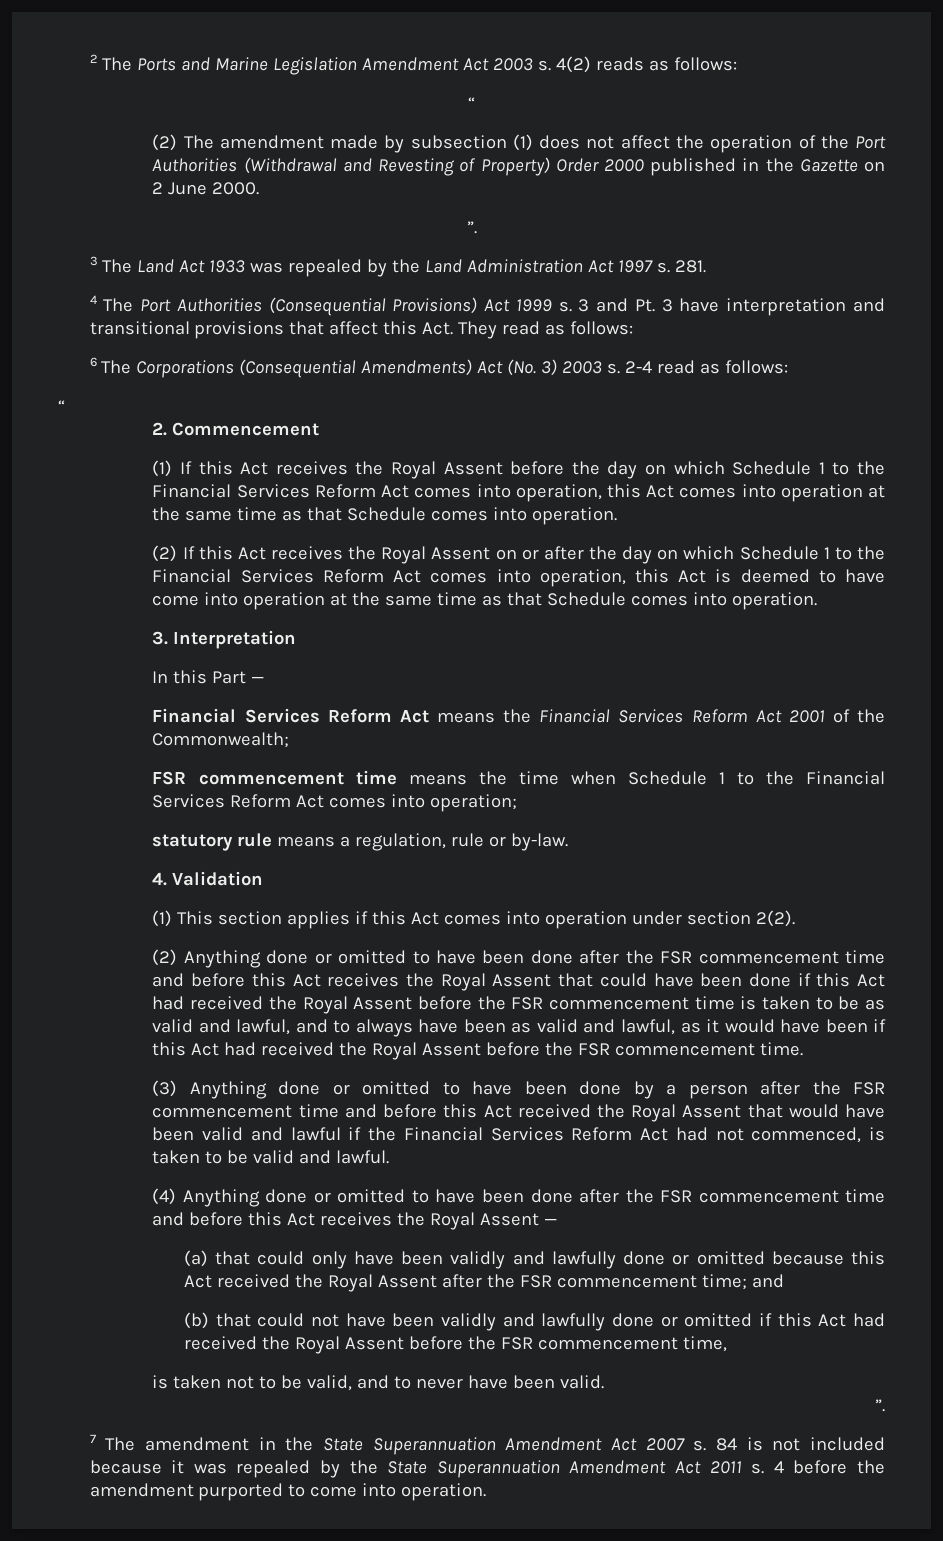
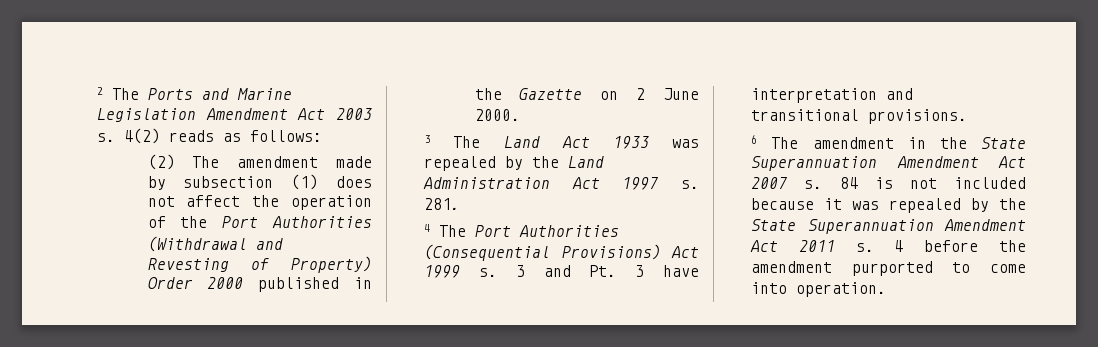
[468,97,475,109] // “ -> (323, 136) none
[466,221,477,234] // ”. -> (520, 115) none
[194,321,634,339] [89,357,789,378] [58,400,65,412] [152,422,320,436] [152,460,886,479] [152,484,885,502] [152,507,618,525] [152,545,886,564] [152,569,885,587] [152,592,818,610] [152,630,297,649] [152,670,265,684] [152,708,886,723] [152,732,290,748] [152,770,886,785] [152,794,518,812] [152,833,569,851] [152,871,264,886] [152,910,796,929] [152,949,886,968] [152,973,886,991] [152,996,885,1014] [152,1019,886,1037] [152,1042,804,1060] [152,1080,886,1099] [152,1104,885,1122] [152,1127,886,1143] [152,1150,390,1164] [152,1188,885,1207] [152,1212,558,1230] [183,1250,886,1269] [183,1274,784,1292] [183,1312,885,1331] [183,1336,727,1354] [152,1375,605,1391] [875,1399,885,1412] [89,1434,96,1443] provisions that affect this Act. They read as follows: // 6 The Corporations (Consequential Amendments) Act (No. 3) 2003 s. 2-4 read as follows: // “ // 2. Commencement // (1) If this Act receives the Royal Assent before the day on which Schedule 1 to the Financial Services Reform Act comes into operation, this Act comes into operation at the same time as that Schedule comes into operation. // (2) If this Act receives the Royal Assent on or after the day on which Schedule 1 to the Financial Services Reform Act comes into operation, this Act is deemed to have come into operation at the same time as that Schedule comes into operation. // 3. Interpretation // In this Part — // Financial Services Reform Act means the Financial Services Reform Act 2001 of the Commonwealth; // FSR commencement time means the time when Schedule 1 to the Financial Services Reform Act comes into operation; // statutory rule means a regulation, rule or by-law. // 4. Validation // (1) This section applies if this Act comes into operation under section 2(2). // (2) Anything done or omitted to have been done after the FSR commencement time and before this Act receives the Royal Assent that could have been done if this Act had received the Royal Assent before the FSR commencement time is taken to be as valid and lawful, and to always have been as valid and lawful, as it would have been if this Act had received the Royal Assent before the FSR commencement time. // (3) Anything done or omitted to have been done by a person after the FSR commencement time and before this Act received the Royal Assent that would have been valid and lawful if the Financial Services Reform Act had not commenced, is taken to be valid and lawful. // (4) Anything done or omitted to have been done after the FSR commencement time and before this Act receives the Royal Assent — // (a) that could only have been validly and lawfully done or omitted because this Act received the Royal Assent after the FSR commencement time; and // (b) that could not have been validly and lawfully done or omitted if this Act had received the Royal Assent before the FSR commencement time, // is taken not to be valid, and to never have been valid. // ”. // 7 -> [868,109,968,124] [751,135,758,144] provisions. // 6

